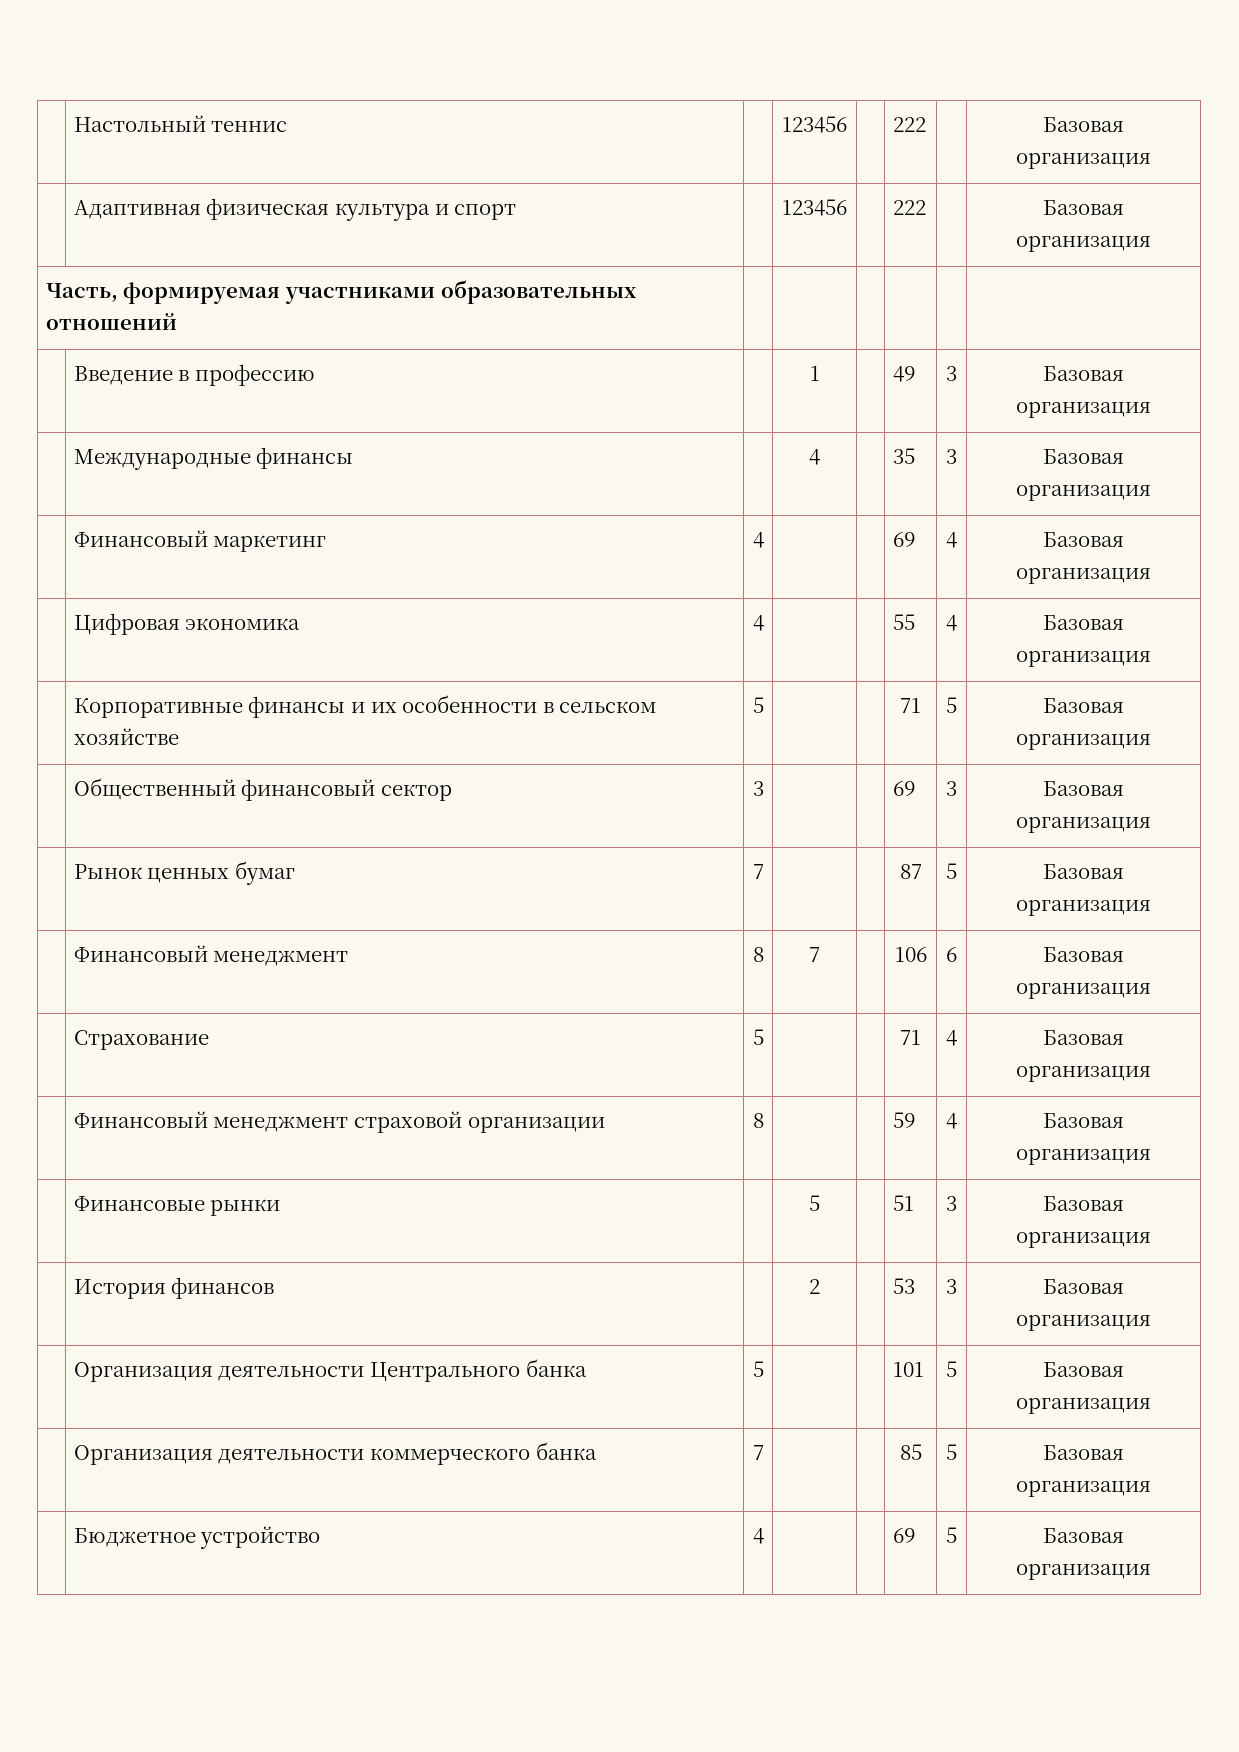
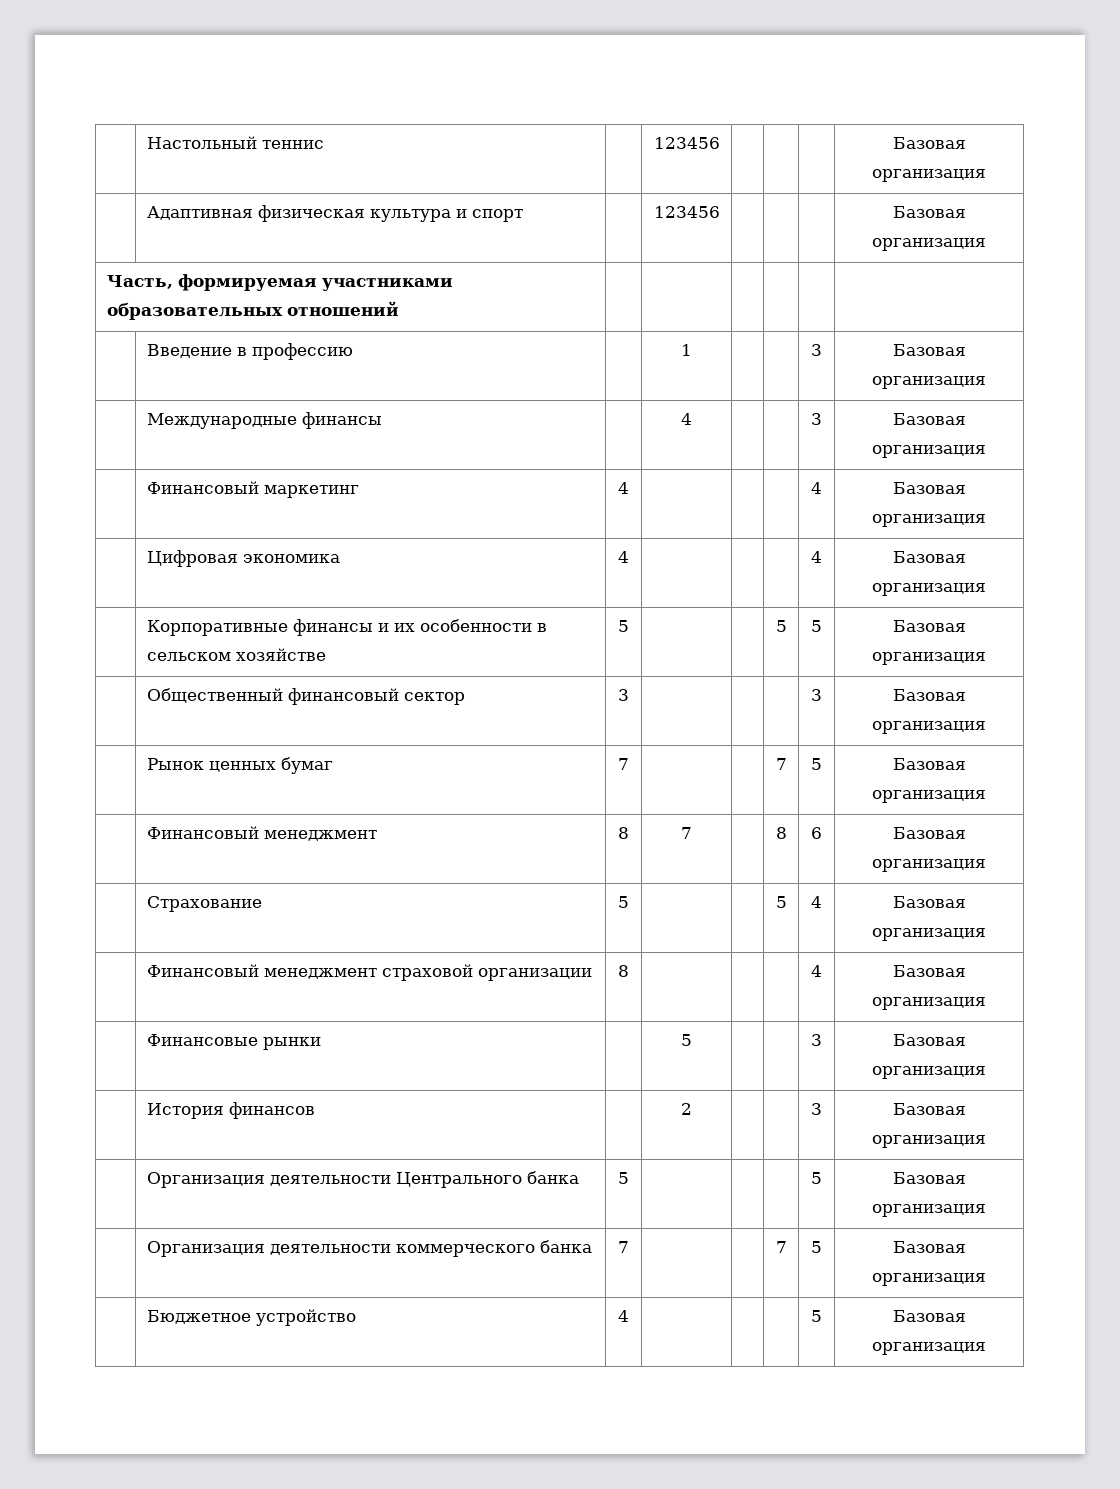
[892,117,926,132] 222 -> (720, 143) none
[892,200,926,215] 222 -> (720, 212) none
[892,366,916,382] 49 -> (692, 350) none
[892,448,915,464] 35 -> (692, 419) none
[892,532,916,547] 69 -> (629, 488) none
[892,614,915,630] 55 -> (629, 557) none
[900,698,921,713] 71 -> [775,620,787,632] 5
[892,781,916,796] 69 -> (629, 695) none
[899,864,922,879] 87 -> [775,758,787,770] 7
[894,947,927,962] 106 -> [775,827,787,839] 8
[900,1030,921,1045] 71 -> [775,896,787,908] 5
[892,1112,916,1128] 59 -> (629, 971) none
[892,1195,914,1211] 51 -> (692, 1040) none
[892,1278,915,1294] 53 -> (692, 1109) none
[892,1362,924,1377] 101 -> (629, 1178) none
[899,1444,922,1460] 85 -> [775,1241,787,1253] 7
[892,1528,916,1543] 69 -> (629, 1316) none

